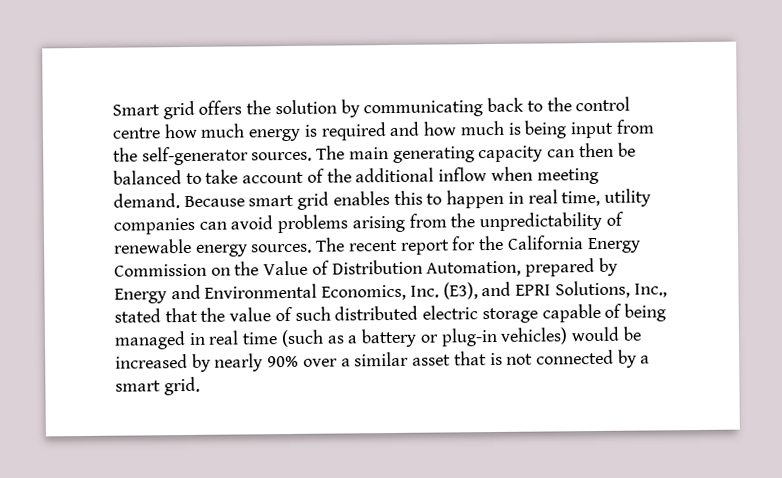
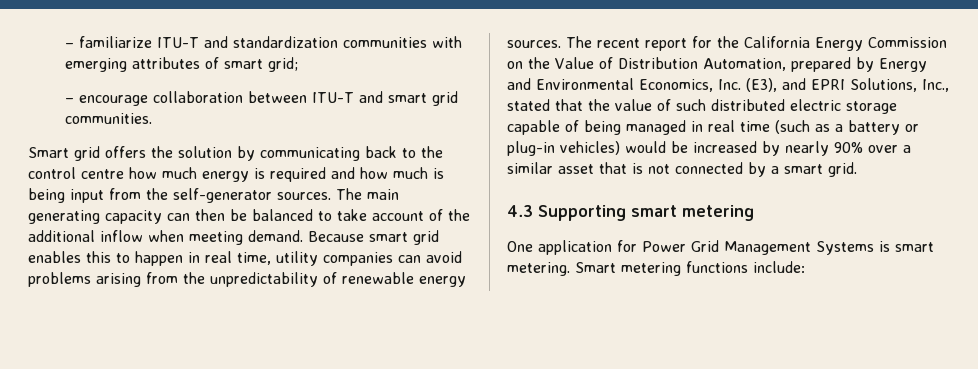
(112, 110) none -> [65,36,463,48] [65,57,299,72] [65,91,459,106] [65,113,153,124] – familiarize ITU-T and standardization communities with emerging attributes of smart grid; // – encourage collaboration between ITU-T and smart grid communities. //
(200, 386) none -> [507,205,754,221] [507,240,934,255] [507,261,805,276] // 4.3 Supporting smart metering // One application for Power Grid Management Systems is smart metering. Smart metering functions include:

